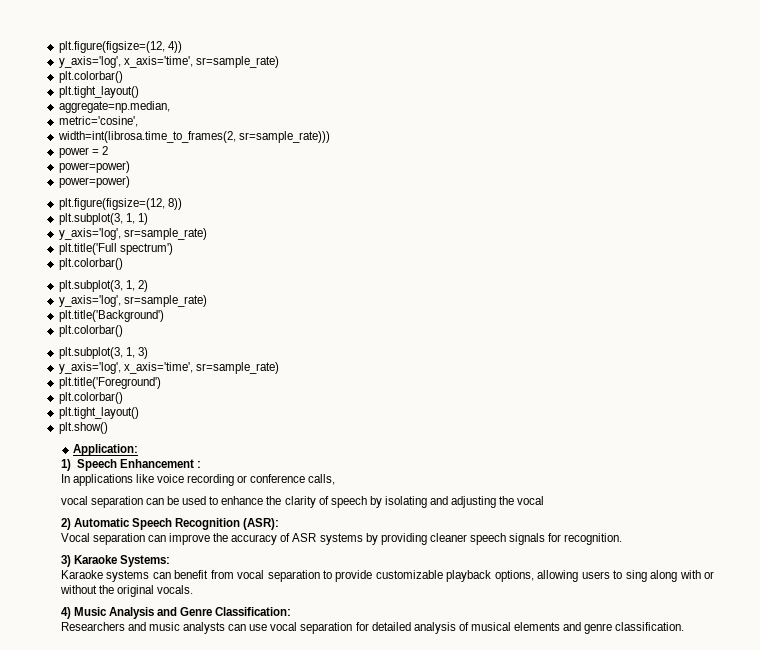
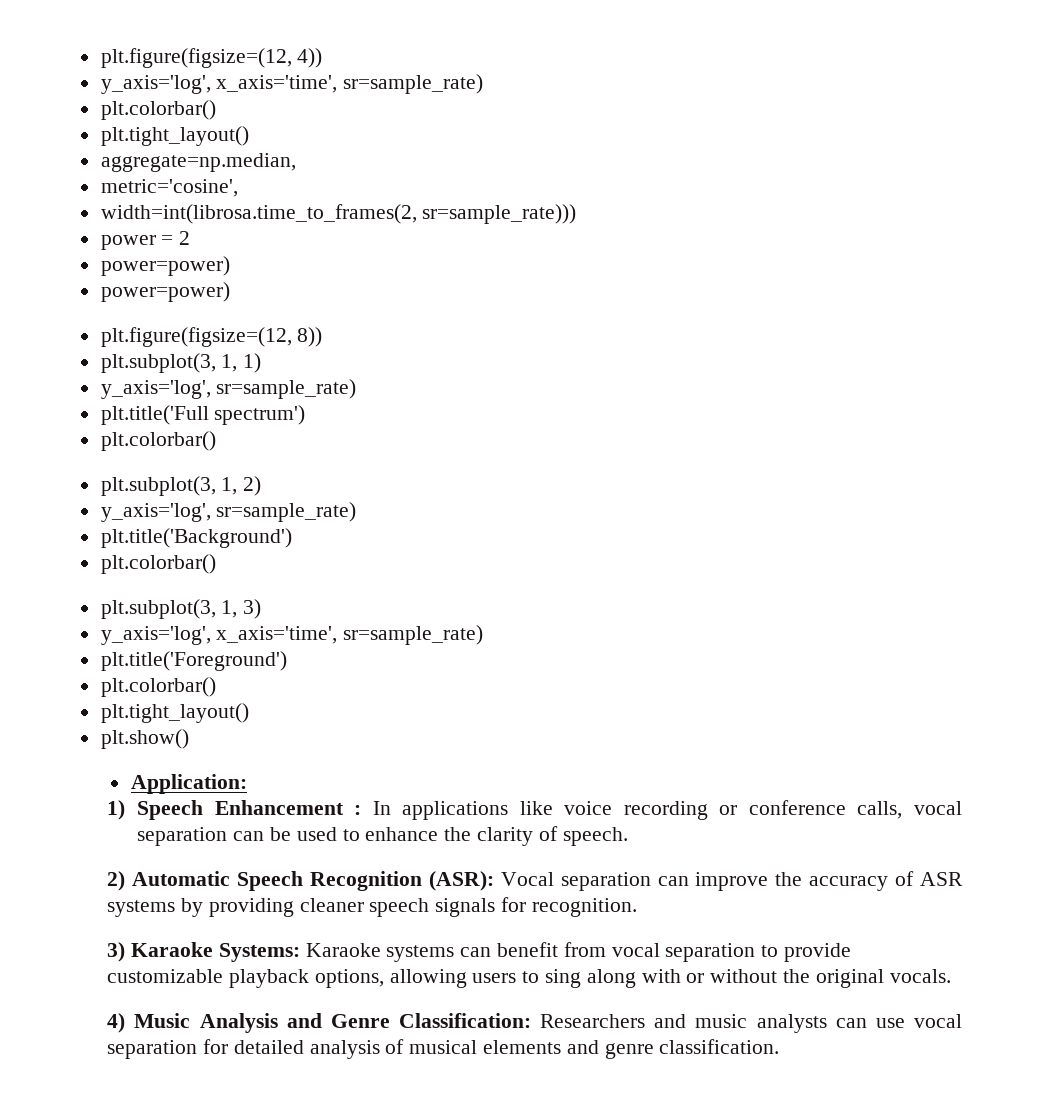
(201, 464) // -> (362, 810) none
(336, 479) // -> (903, 810) none
[330,496,545,508] speech by isolating and adjusting the vocal -> [562,827,628,846] speech.
(280, 524) // -> (494, 881) none
(170, 561) // -> (300, 952) none
(292, 611) // -> (531, 1020) none

